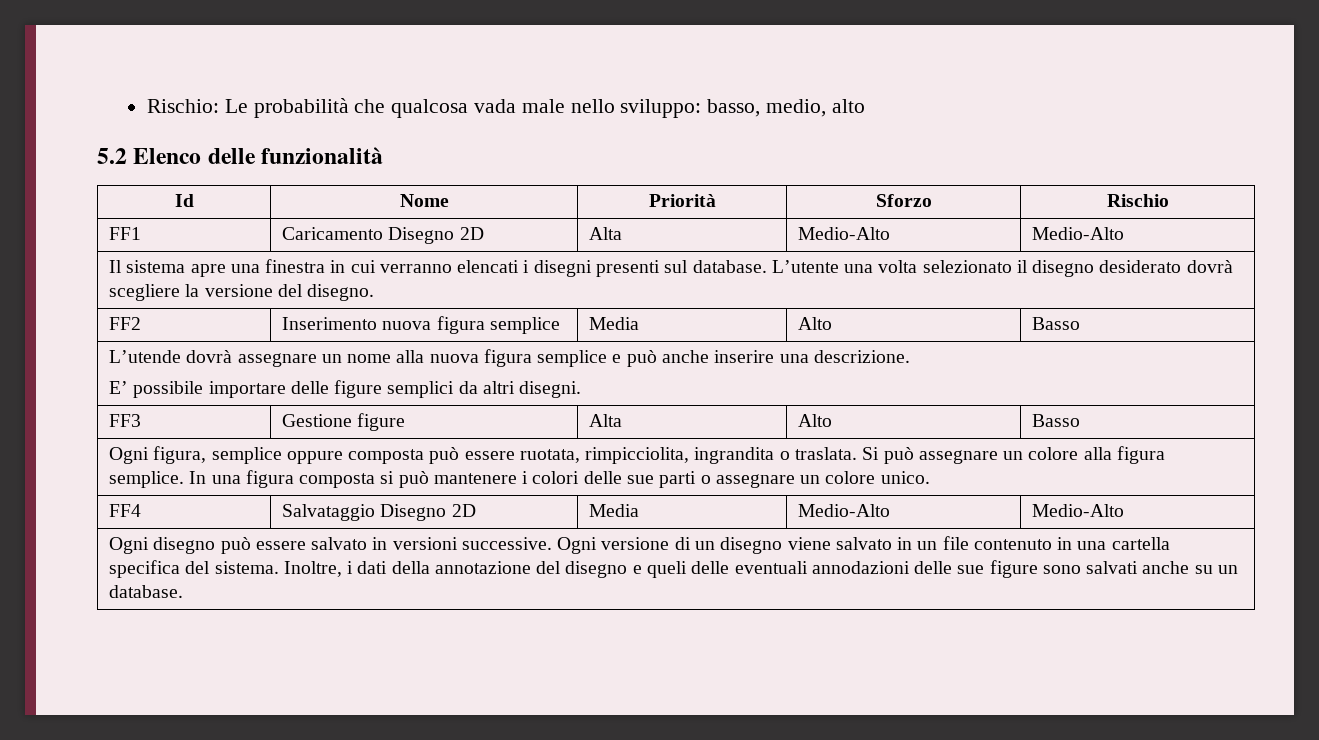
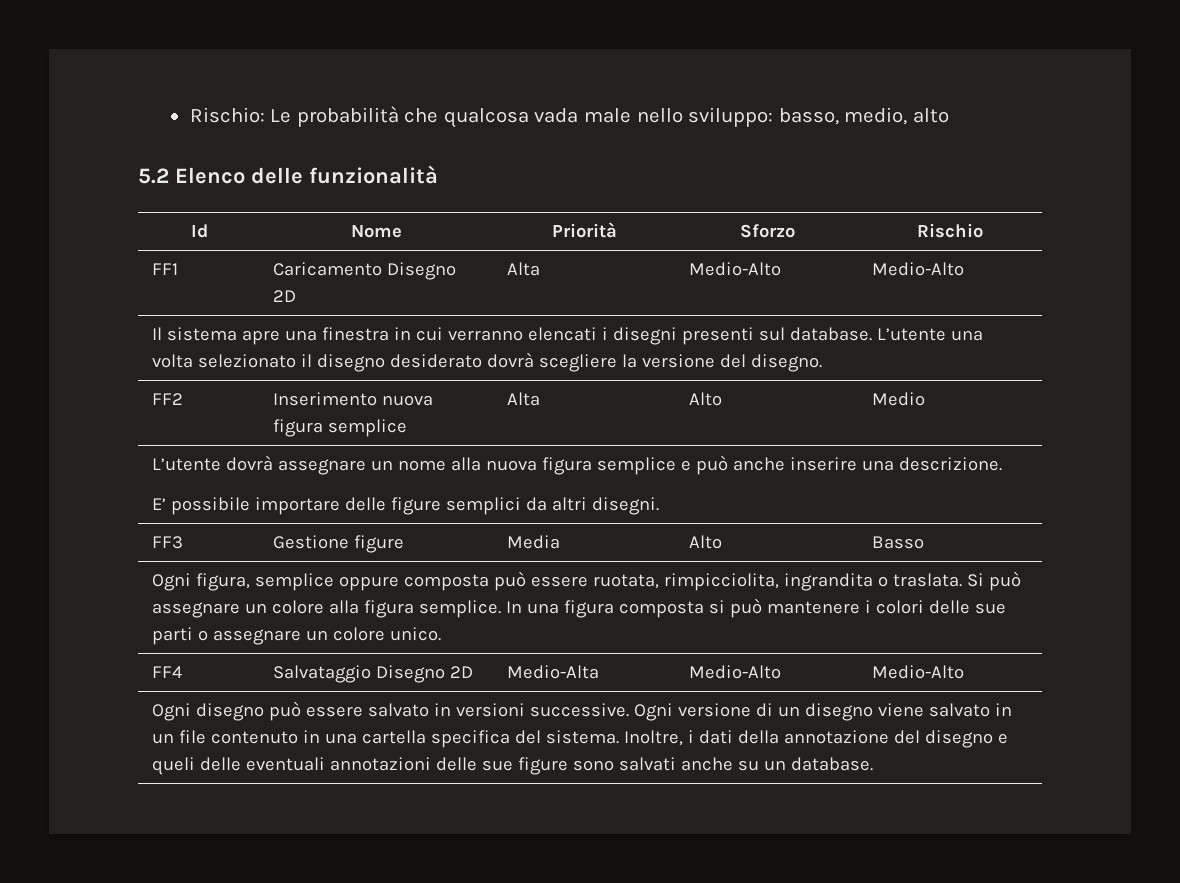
[589,317,640,330] [798,317,833,330] [1032,317,1081,330] [109,350,182,363] Media | Alto | Basso // L’utende -> [506,392,540,406] [688,392,722,406] [871,392,925,406] [151,458,221,471] Alta | Alto | Medio // L’utente
[589,414,623,427] Alta -> [506,535,560,549] Media
[589,504,640,517] Media -> [506,665,599,679] Medio-Alta
[811,561,910,574] annodazioni -> [329,757,431,771] annotazioni

